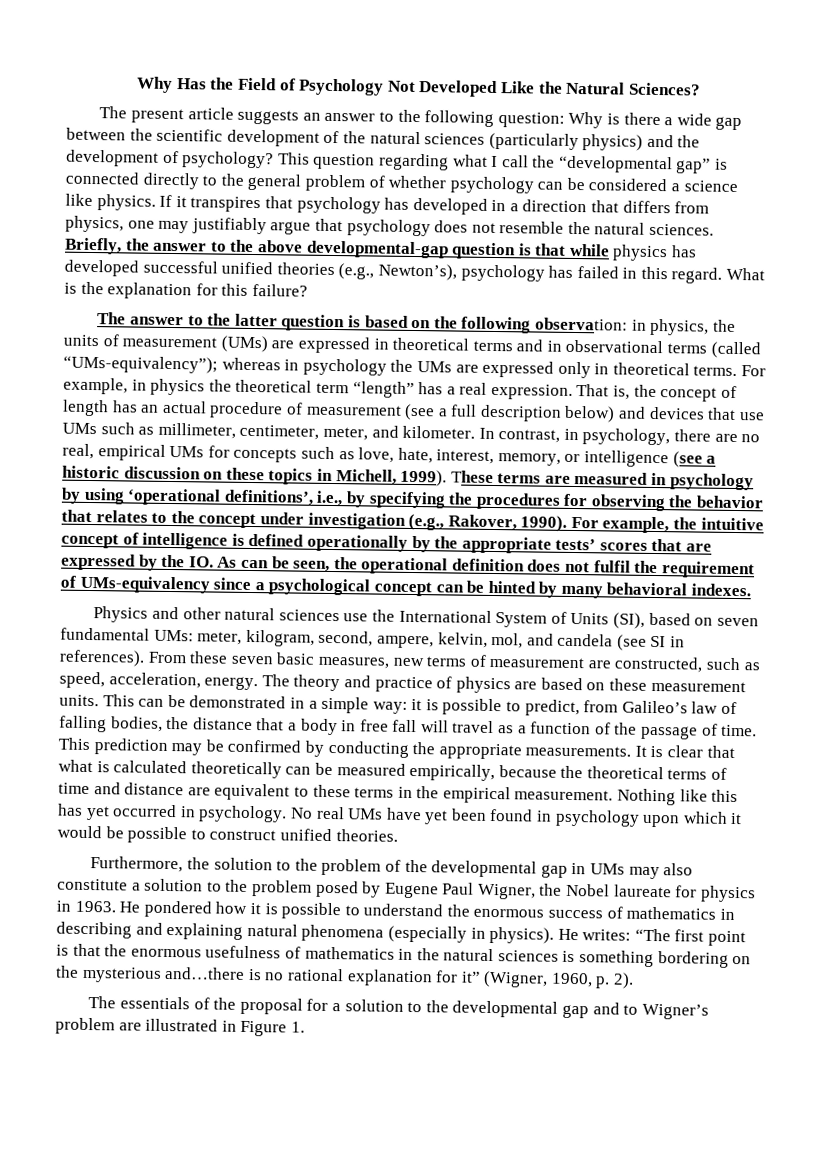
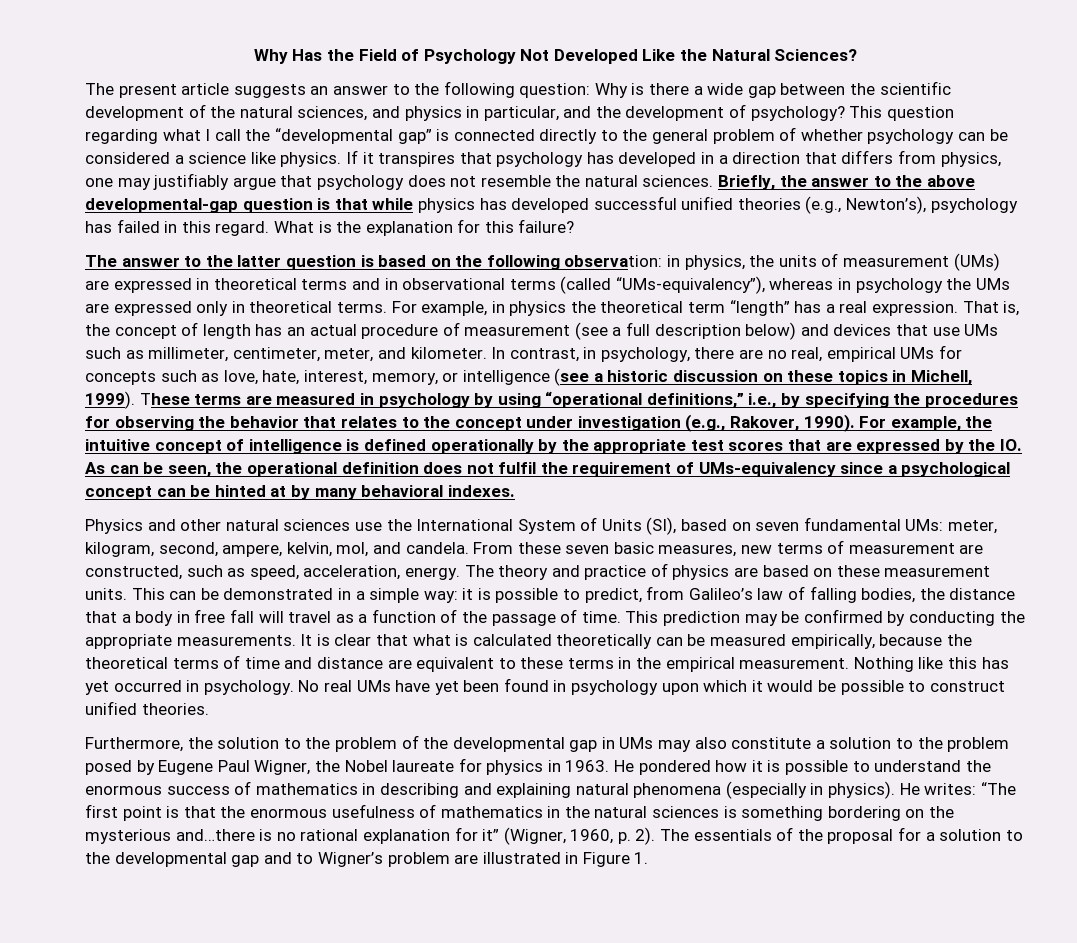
[424,132,644,151] sciences (particularly physics) -> [297,106,559,121] sciences, and physics in particular,
[63,355,218,374] “UMs-equivalency”); -> [615,276,765,294] “UMs-equivalency”),
[127,488,314,506] ‘operational definitions’, -> [545,391,744,408] “operational definitions,”
[555,538,597,551] tests’ -> [690,440,724,451] test
(536, 587) none -> [270,486,287,497] at
[557,633,686,651] [59,649,145,667] candela (see SI in references). -> [405,542,469,554] candela.
(635, 980) // -> (656, 836) none

